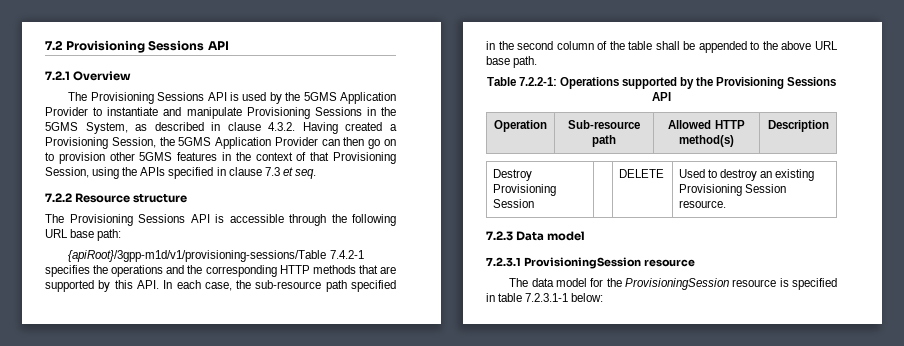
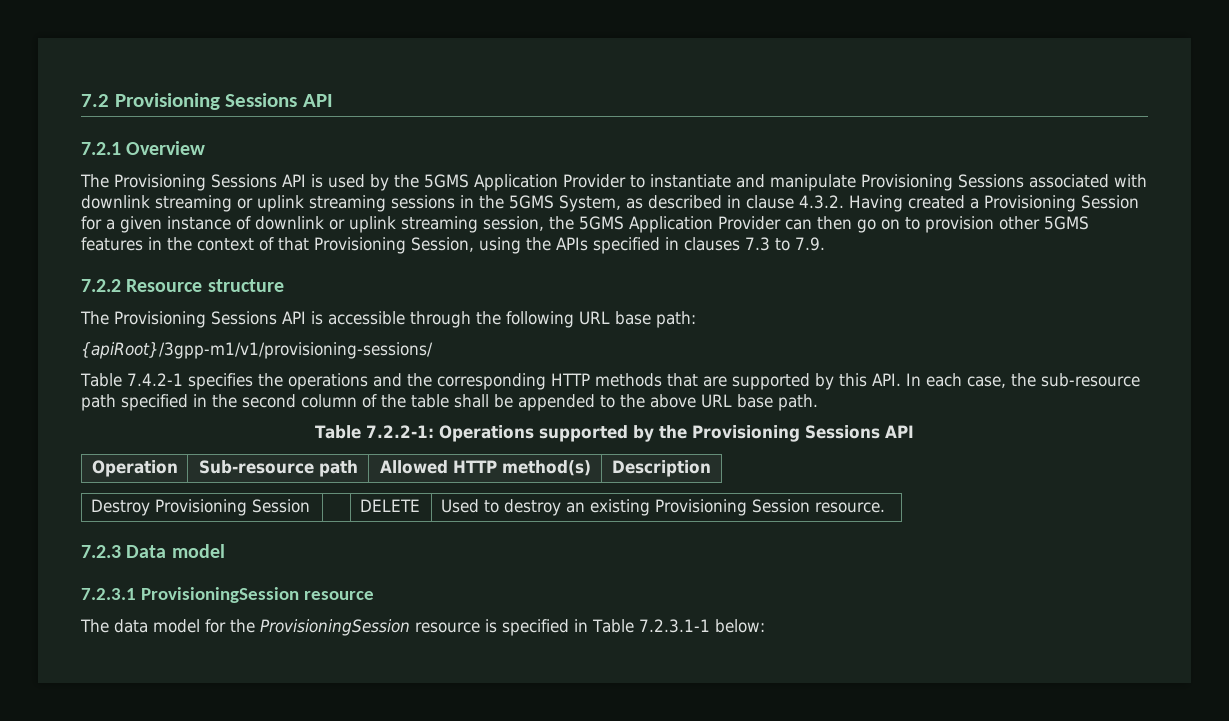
(362, 111) none -> [1029,174,1147,188] [81,195,455,212] associated with downlink streaming or uplink streaming sessions
[111,137,156,148] Session, -> [1081,195,1139,209] [81,216,544,233] Session for a given instance of downlink or uplink streaming session,
[228,167,316,179] clause 7.3 et seq. -> [684,237,825,251] clauses 7.3 to 7.9.
[68,250,327,262] {apiRoot}/3gpp-m1d/v1/provisioning-sessions/Table -> [81,342,433,359] [80,373,122,387] {apiRoot}/3gpp-m1/v1/provisioning-sessions/ // Table
[498,293,523,302] table -> [592,619,634,633] Table

